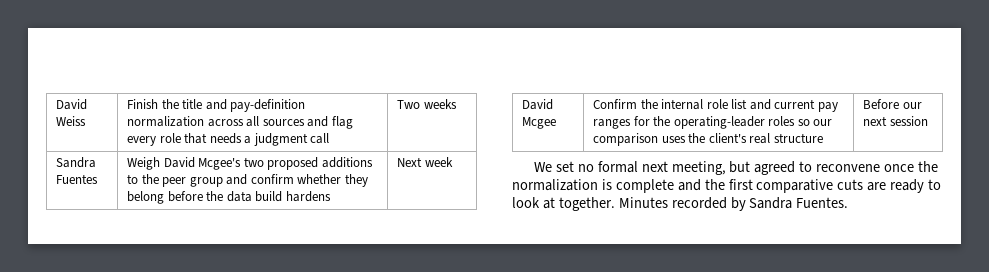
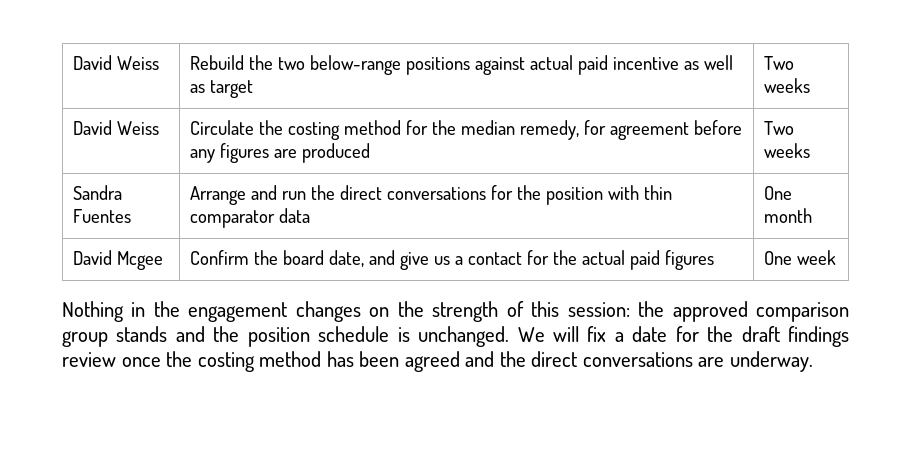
[56,99,88,110] [56,116,87,126] [127,99,306,112] [127,116,353,129] [127,133,330,146] [397,99,457,109] [56,157,97,168] [56,174,99,184] [127,157,373,170] [127,174,368,187] [127,191,331,204] [397,157,453,167] [522,99,554,110] [522,117,557,129] [593,99,838,112] [593,116,833,129] [593,133,823,146] [863,99,922,109] [863,116,928,126] [533,161,939,175] [512,179,942,193] [512,197,849,211] David Weiss | Finish the title and pay-definition normalization across all sources and flag every role that needs a judgment call | Two weeks // Sandra Fuentes | Weigh David Mcgee's two proposed additions to the peer group and confirm whether they belong before the data build hardens | Next week // David Mcgee | Confirm the internal role list and current pay ranges for the operating-leader roles so our comparison uses the client's real structure | Before our next session // We set no formal next meeting, but agreed to reconvene once the normalization is complete and the first comparative cuts are ready to look at together. Minutes recorded by Sandra Fuentes. -> [73,55,160,70] [190,55,734,75] [190,80,254,98] [764,56,795,70] [764,78,811,93] [73,120,160,135] [190,120,743,140] [190,143,371,163] [764,121,795,135] [764,143,811,158] [73,185,123,200] [73,209,132,223] [190,185,673,205] [190,208,311,228] [764,186,793,200] [764,208,813,223] [73,250,164,270] [190,250,715,270] [764,250,837,265] [62,301,849,322] [62,326,849,347] [62,351,813,372] David Weiss | Rebuild the two below-range positions against actual paid incentive as well as target | Two weeks // David Weiss | Circulate the costing method for the median remedy, for agreement before any figures are produced | Two weeks // Sandra Fuentes | Arrange and run the direct conversations for the position with thin comparator data | One month // David Mcgee | Confirm the board date, and give us a contact for the actual paid figures | One week // Nothing in the engagement changes on the strength of this session: the approved comparison group stands and the position schedule is unchanged. We will fix a date for the draft findings review once the costing method has been agreed and the direct conversations are underway.

